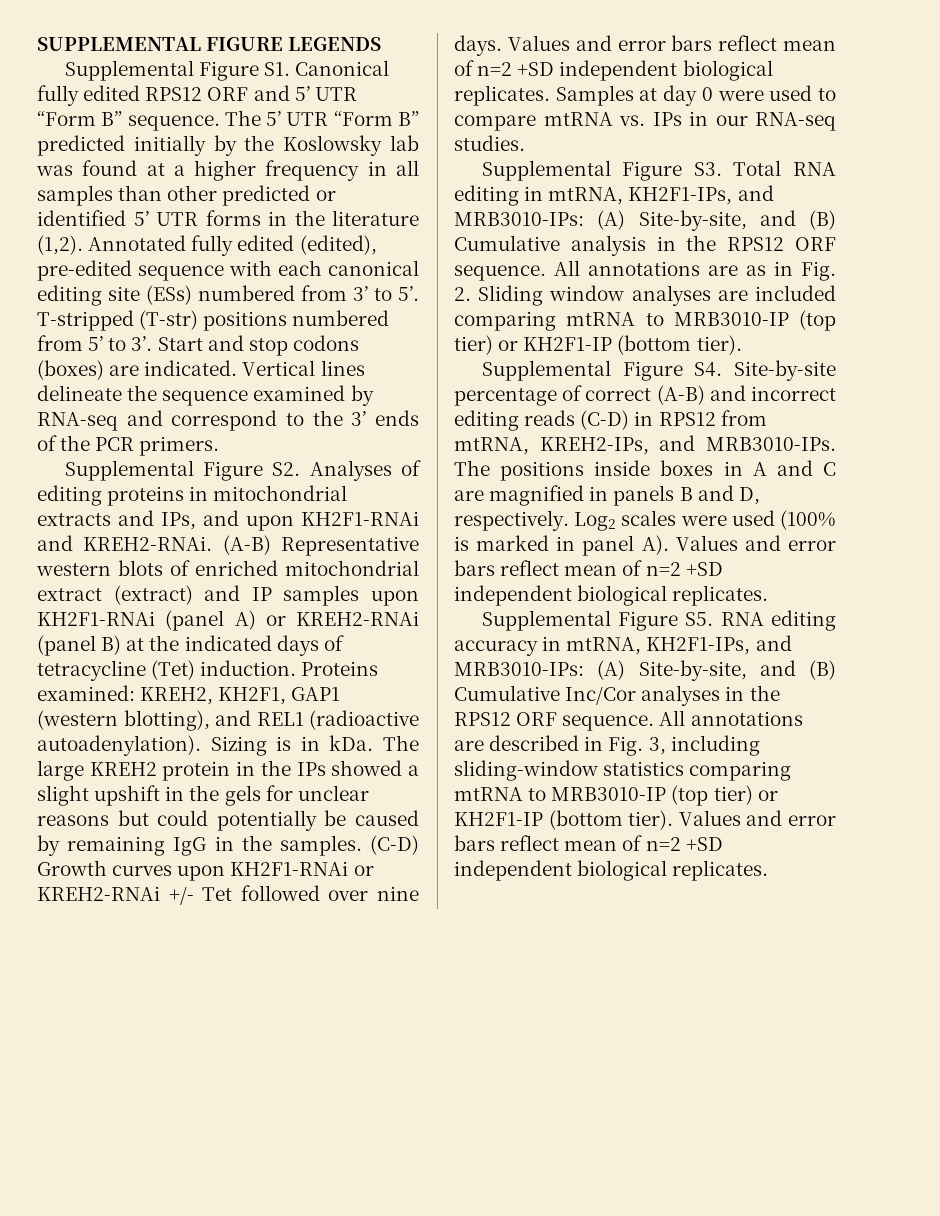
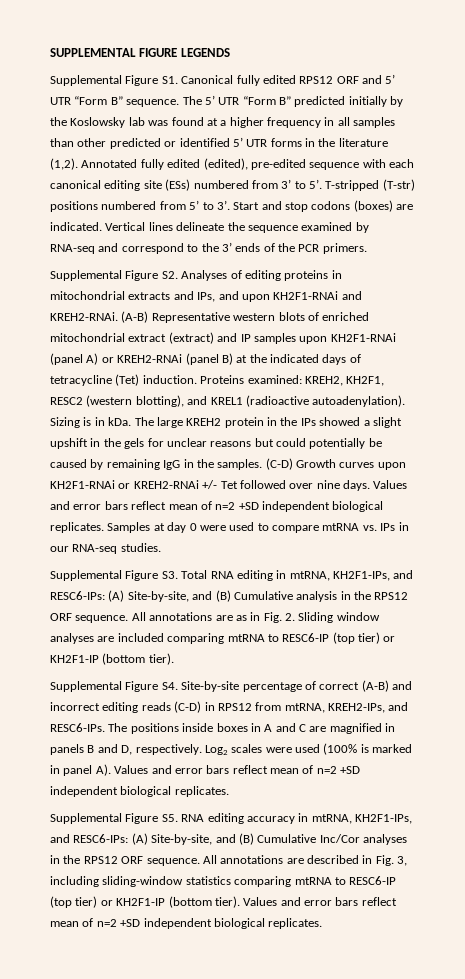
[291,687,341,701] GAP1 -> [50,397,83,405] RESC2
[256,712,304,726] REL1 -> [210,397,243,405] KREL1
[454,212,584,226] MRB3010-IPs: -> [50,591,105,600] RESC6-IPs:
[673,312,789,326] MRB3010-IP -> [282,633,330,642] RESC6-IP
[706,437,836,451] MRB3010-IPs. -> [50,723,105,732] RESC6-IPs.
[454,662,584,676] MRB3010-IPs: -> [73,834,129,843] RESC6-IPs:
[551,787,667,801] MRB3010-IP -> [349,876,397,885] RESC6-IP

